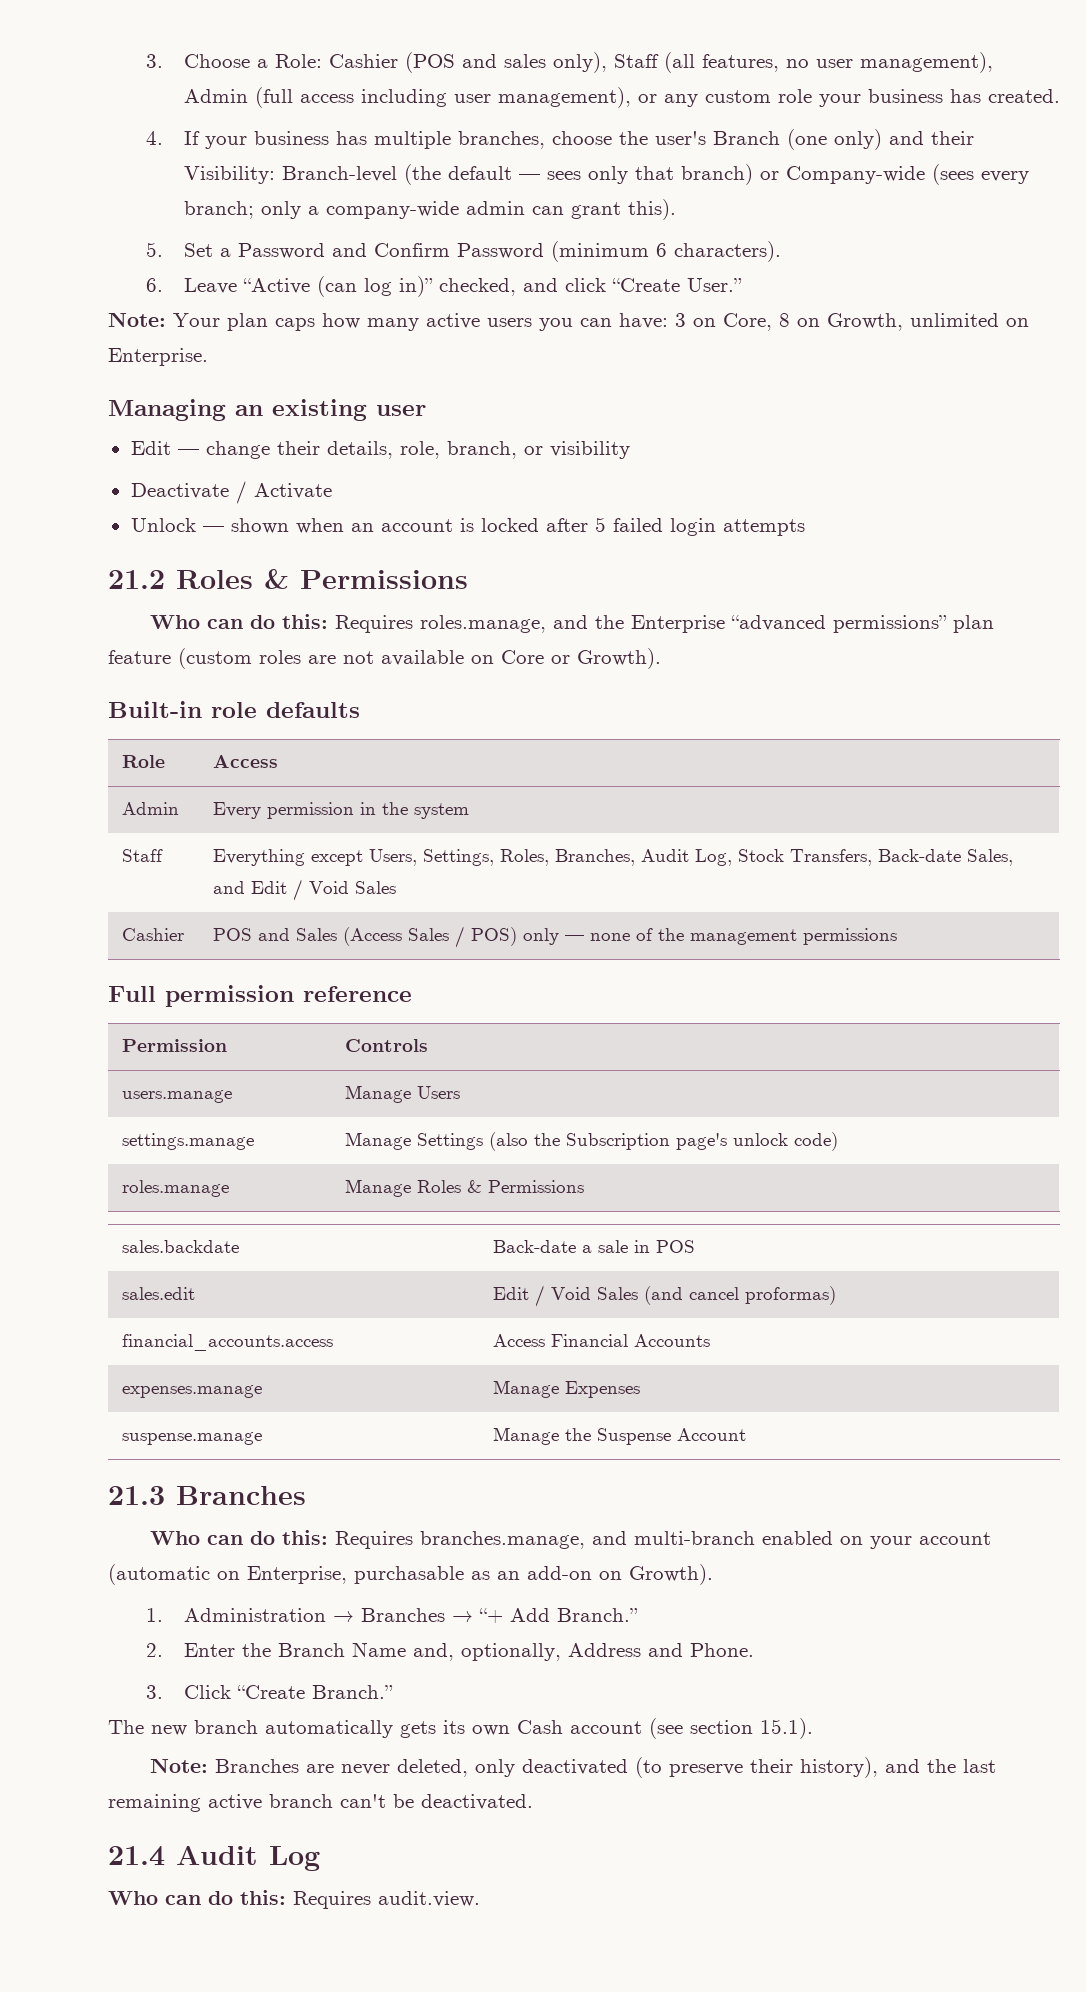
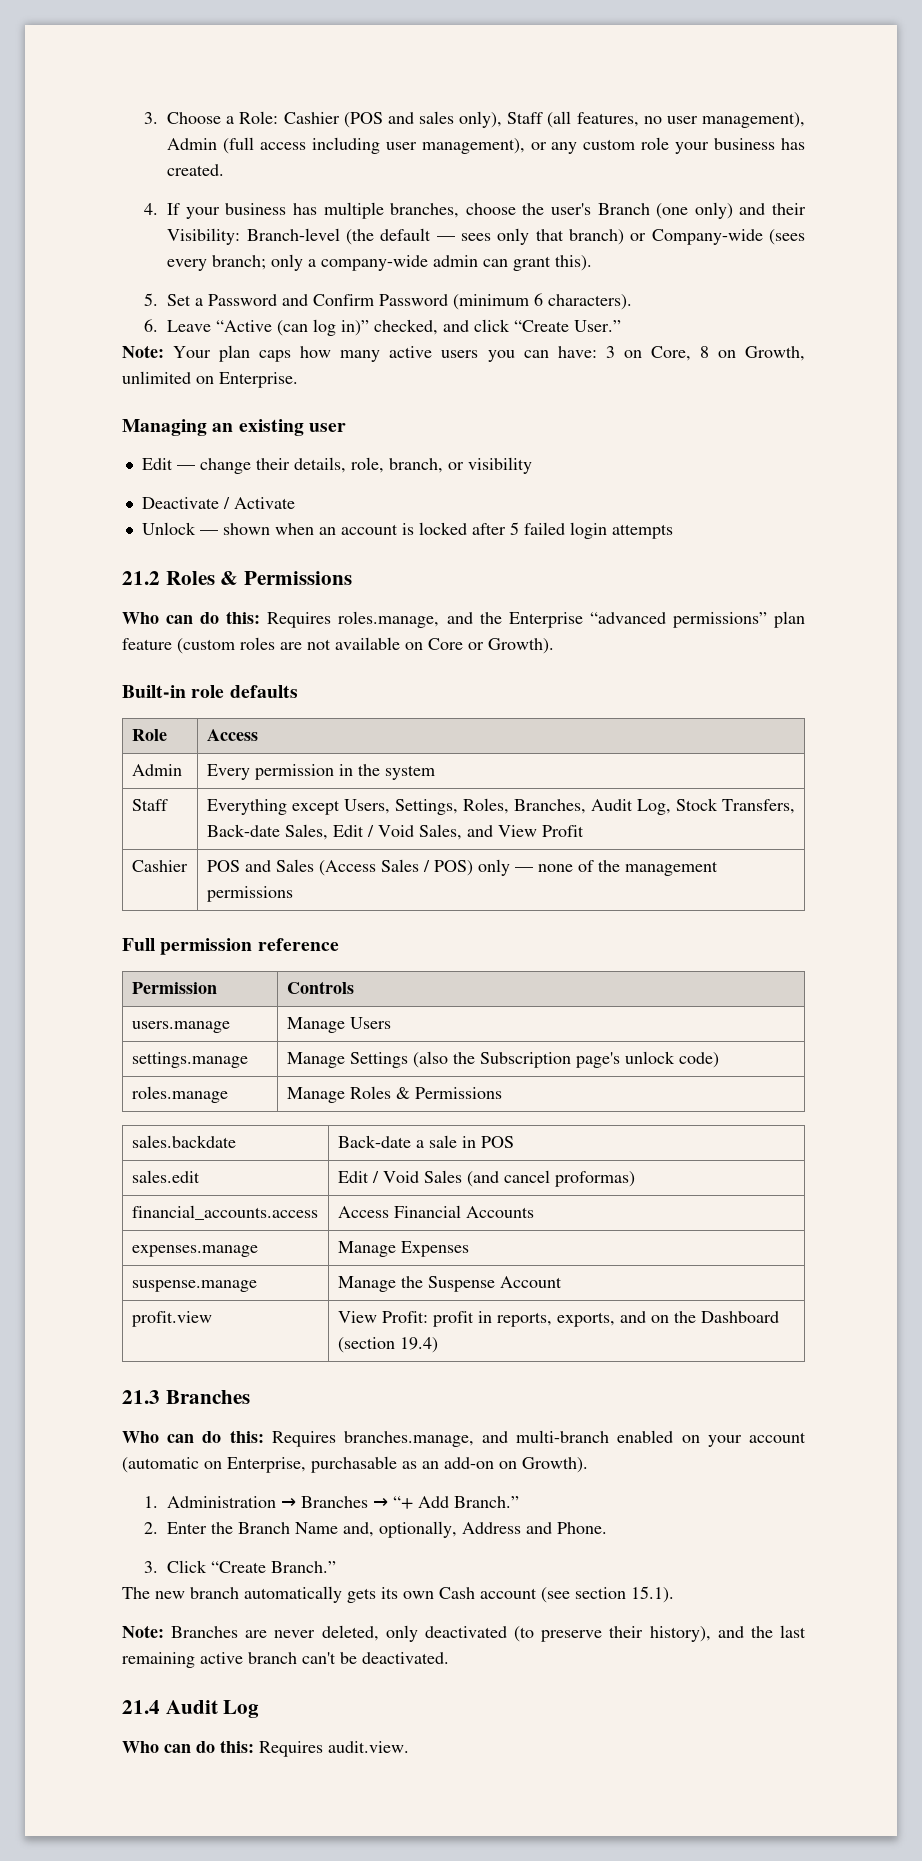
[213,879,397,901] and Edit / Void Sales -> [332,824,584,840] Edit / Void Sales, and View Profit
(747, 1434) none -> [131,1311,212,1327] [337,1311,779,1327] [337,1337,438,1353] // profit.view | View Profit: profit in reports, exports, and on the Dashboard (section 19.4)

